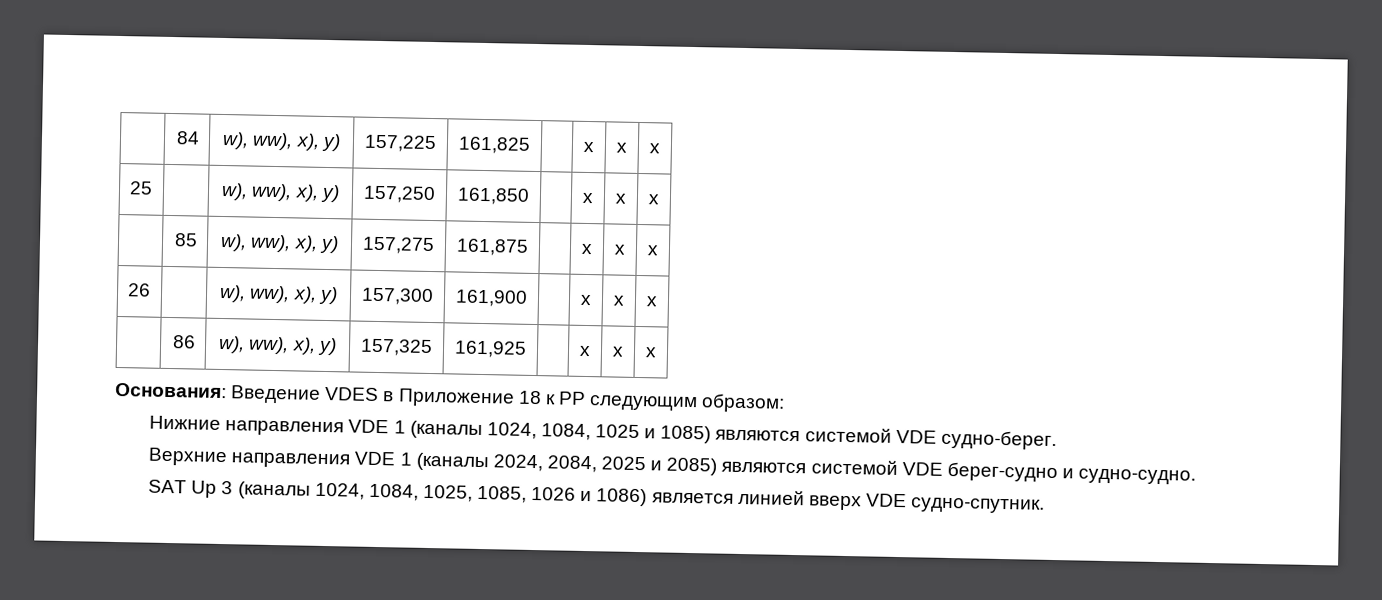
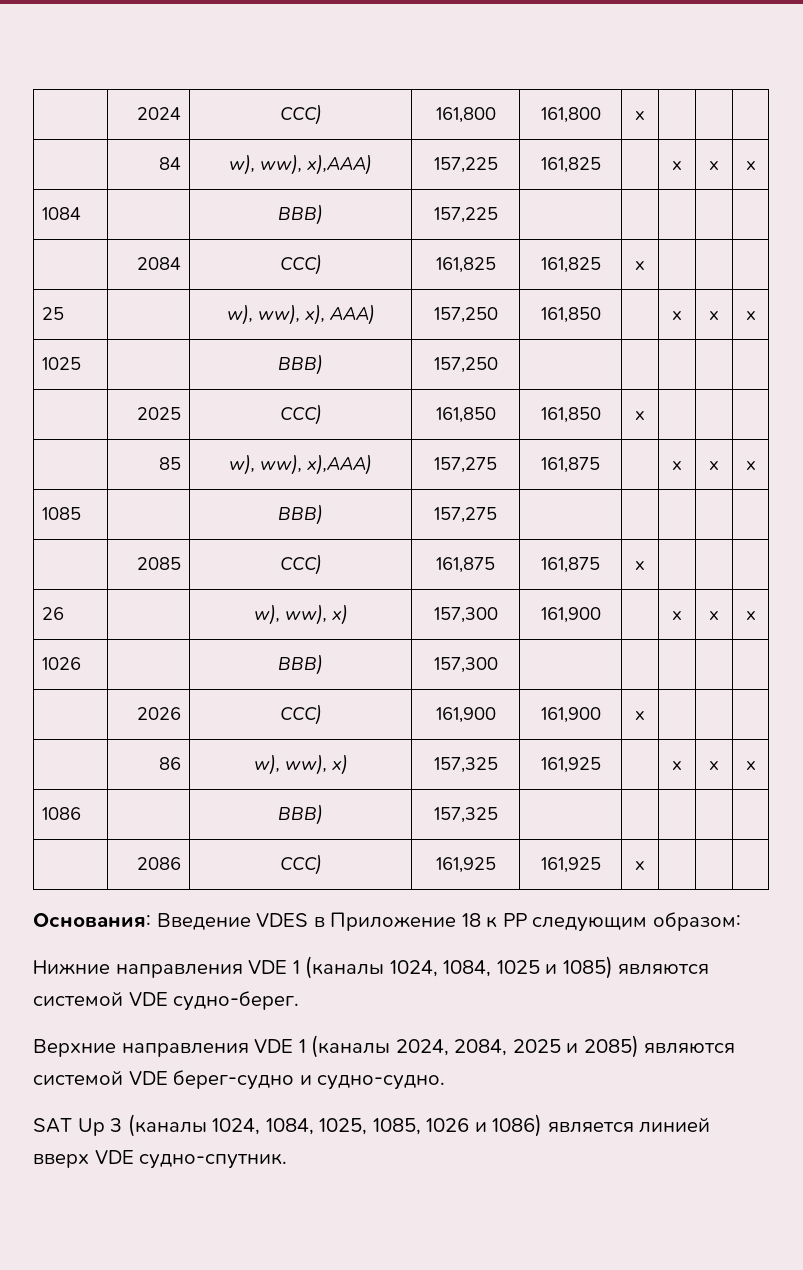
(176, 138) none -> [137,107,182,120] [279,104,322,125] [435,107,496,123] [540,107,601,123] [635,111,645,120] | 2024 | CCC) | 161,800 | 161,800 | x | | | //
[295,133,341,152] x), y) -> [307,154,372,175] x),AAA)
(661, 148) none -> [41,207,81,220] [278,204,323,225] [433,207,498,223] [137,257,182,270] [279,254,322,275] [435,257,496,273] [540,257,601,273] [635,261,645,270] // 1084 | | BBB) | 157,225 | | | | | // | 2084 | CCC) | 161,825 | 161,825 | x | | |
[319,184,340,203] y) -> [328,304,375,325] AAA)
(660, 199) none -> [41,357,81,370] [278,354,323,375] [433,357,498,373] [137,407,182,420] [279,404,322,425] [435,407,496,423] [540,407,601,423] [635,411,645,420] // 1025 | | BBB) | 157,250 | | | | | // | 2025 | CCC) | 161,850 | 161,850 | x | | |
[293,235,339,254] x), y) -> [307,454,372,475] x),AAA)
(659, 250) none -> [41,507,81,520] [278,504,323,525] [434,507,497,523] [137,557,182,570] [279,554,322,575] [436,557,495,573] [541,557,600,573] [635,561,645,570] // 1085 | | BBB) | 157,275 | | | | | // | 2085 | CCC) | 161,875 | 161,875 | x | | |
[292,286,338,305] x), y) -> [331,604,348,625] x)
(658, 301) none -> [41,657,81,670] [278,654,323,675] [433,657,498,673] [137,707,182,720] [279,704,322,725] [435,707,496,723] [540,707,601,723] [635,711,645,720] // 1026 | | BBB) | 157,300 | | | | | // | 2026 | CCC) | 161,900 | 161,900 | x | | |
[291,337,337,356] x), y) -> [331,754,348,775] x)
(657, 352) none -> [41,807,81,820] [278,804,323,825] [433,807,498,823] [137,857,182,870] [279,854,322,875] [435,857,496,873] [540,857,601,873] [635,861,645,870] // 1086 | | BBB) | 157,325 | | | | | // | 2086 | CCC) | 161,925 | 161,925 | x | | |

